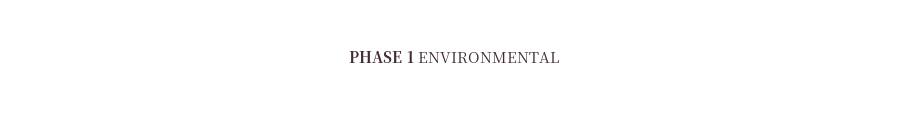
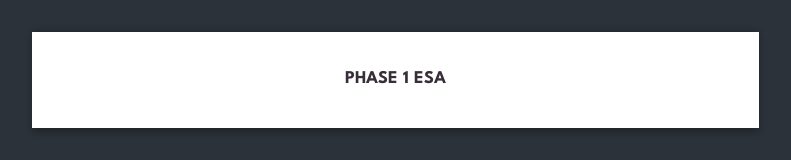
[417,52,559,63] ENVIRONMENTAL -> [413,70,446,84] ESA

